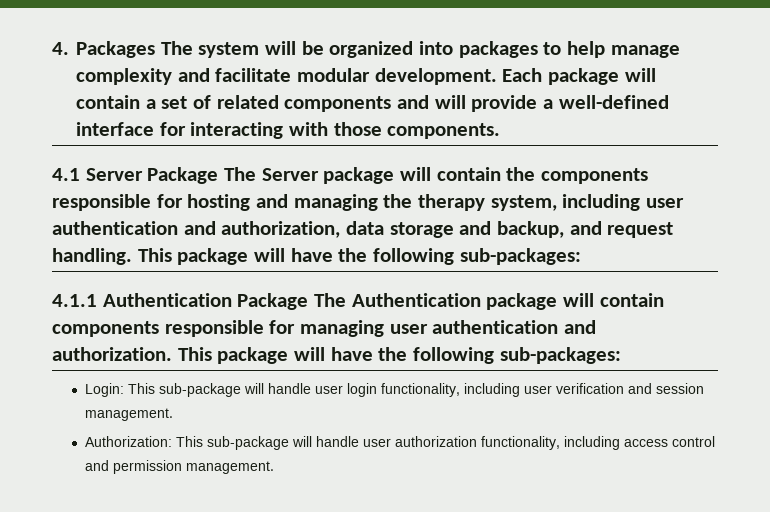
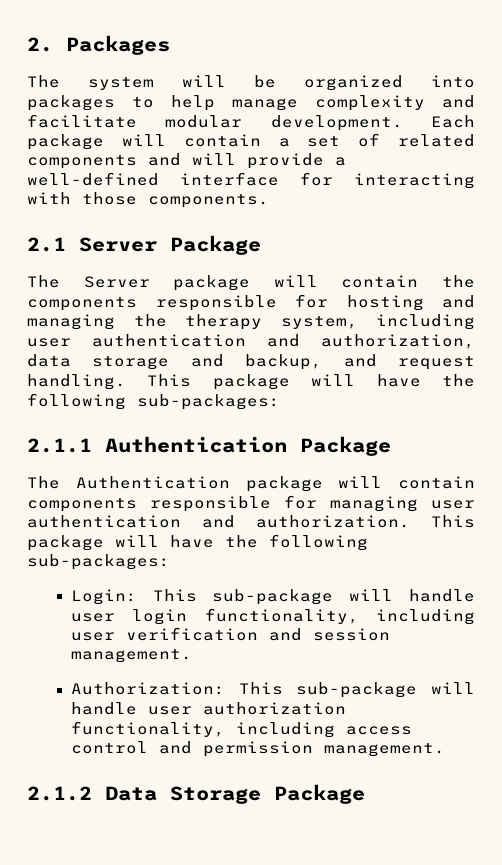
[52,42,69,55] 4. -> [27,37,53,52] 2.
(155, 49) none -> (170, 45) //
[52,168,80,181] 4.1 -> [27,237,66,252] 2.1
(219, 175) none -> (261, 245) //
[52,294,97,307] 4.1.1 -> [27,438,92,453] 2.1.1
(309, 301) none -> (391, 446) //
(274, 467) none -> [27,784,365,804] // 2.1.2 Data Storage Package

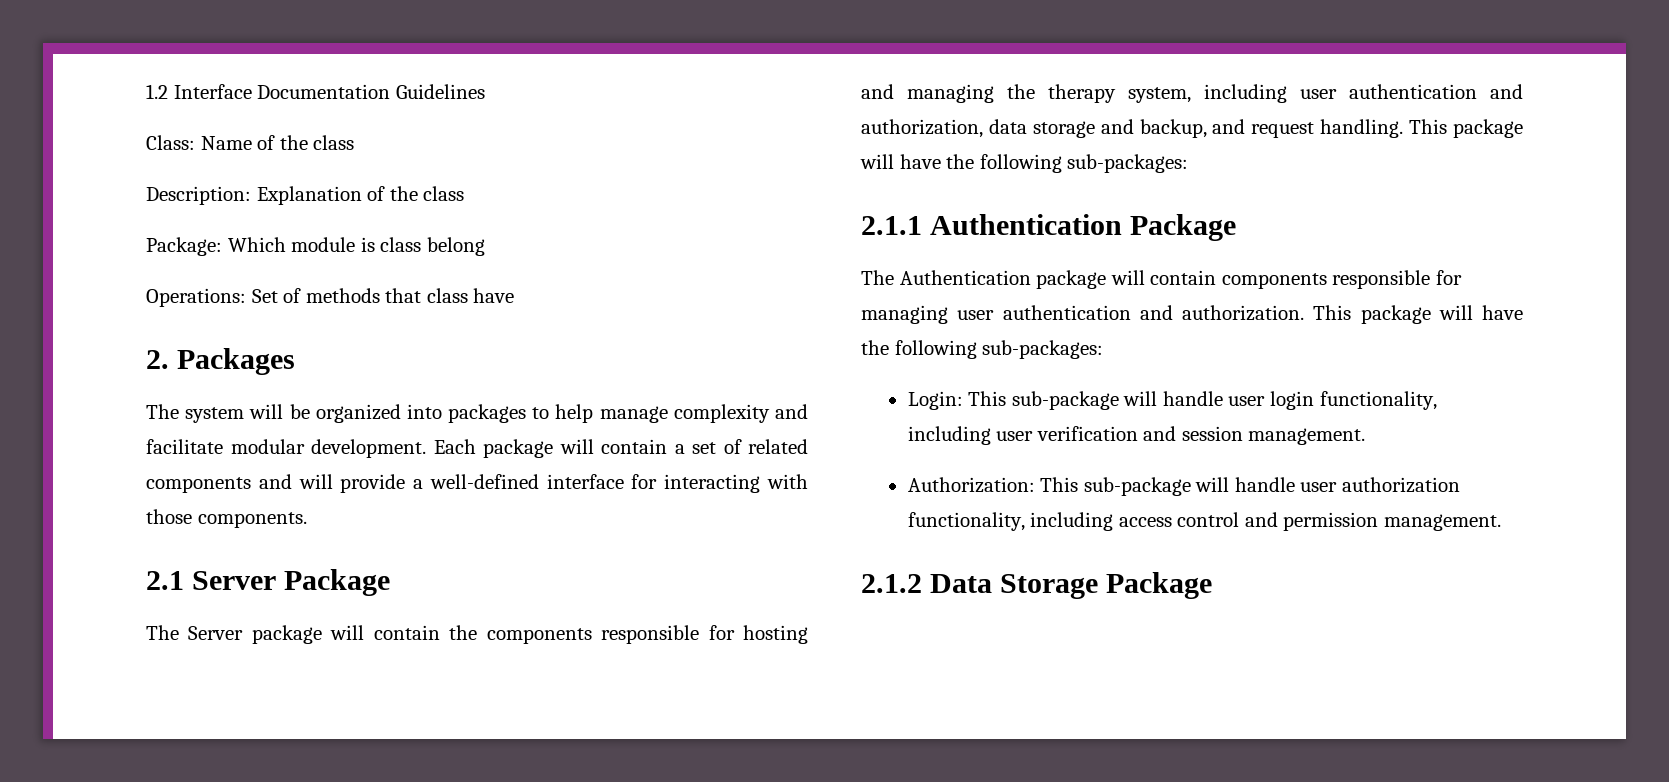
(27, 44) none -> [146,84,485,99] [146,135,355,150] [146,186,465,205] [146,237,485,256] [146,288,515,307] 1.2 Interface Documentation Guidelines // Class: Name of the class // Description: Explanation of the class // Package: Which module is class belong // Operations: Set of methods that class have //

